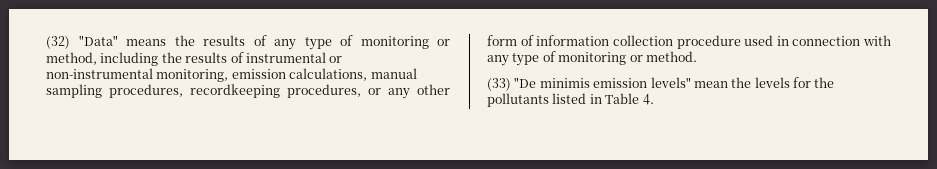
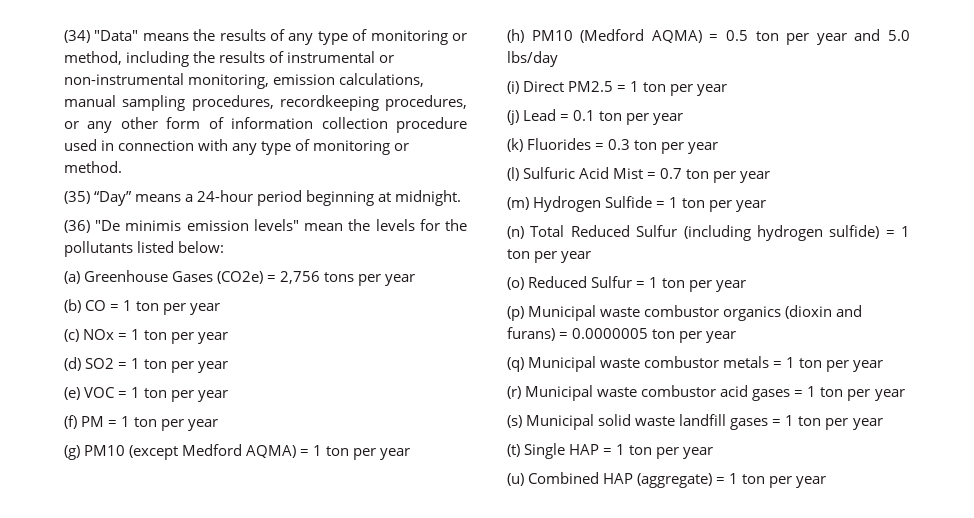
[46,36,70,49] (32) -> [64,30,90,43] (34)
[487,78,511,91] (33) -> [64,190,462,206] [64,220,90,233] (35) “Day” means a 24-hour period beginning at midnight. // (36)
[589,93,654,105] in Table 4. -> [178,241,225,253] [64,270,416,286] [64,299,221,315] [64,329,229,344] [64,357,229,373] [64,387,229,402] [64,415,219,431] [64,444,411,460] [507,29,910,45] [507,51,558,67] [507,81,728,96] [507,109,684,125] [507,138,719,154] [507,167,771,183] [507,196,767,212] [507,225,910,241] [507,249,592,263] [507,276,747,292] [507,305,863,321] [507,327,737,343] [507,356,884,372] [507,385,905,401] [507,414,883,430] [507,443,714,459] [507,472,827,488] below: // (a) Greenhouse Gases (CO2e) = 2,756 tons per year // (b) CO = 1 ton per year // (c) NOx = 1 ton per year // (d) SO2 = 1 ton per year // (e) VOC = 1 ton per year // (f) PM = 1 ton per year // (g) PM10 (except Medford AQMA) = 1 ton per year // (h) PM10 (Medford AQMA) = 0.5 ton per year and 5.0 lbs/day // (i) Direct PM2.5 = 1 ton per year // (j) Lead = 0.1 ton per year // (k) Fluorides = 0.3 ton per year // (l) Sulfuric Acid Mist = 0.7 ton per year // (m) Hydrogen Sulfide = 1 ton per year // (n) Total Reduced Sulfur (including hydrogen sulfide) = 1 ton per year // (o) Reduced Sulfur = 1 ton per year // (p) Municipal waste combustor organics (dioxin and furans) = 0.0000005 ton per year // (q) Municipal waste combustor metals = 1 ton per year // (r) Municipal waste combustor acid gases = 1 ton per year // (s) Municipal solid waste landfill gases = 1 ton per year // (t) Single HAP = 1 ton per year // (u) Combined HAP (aggregate) = 1 ton per year

